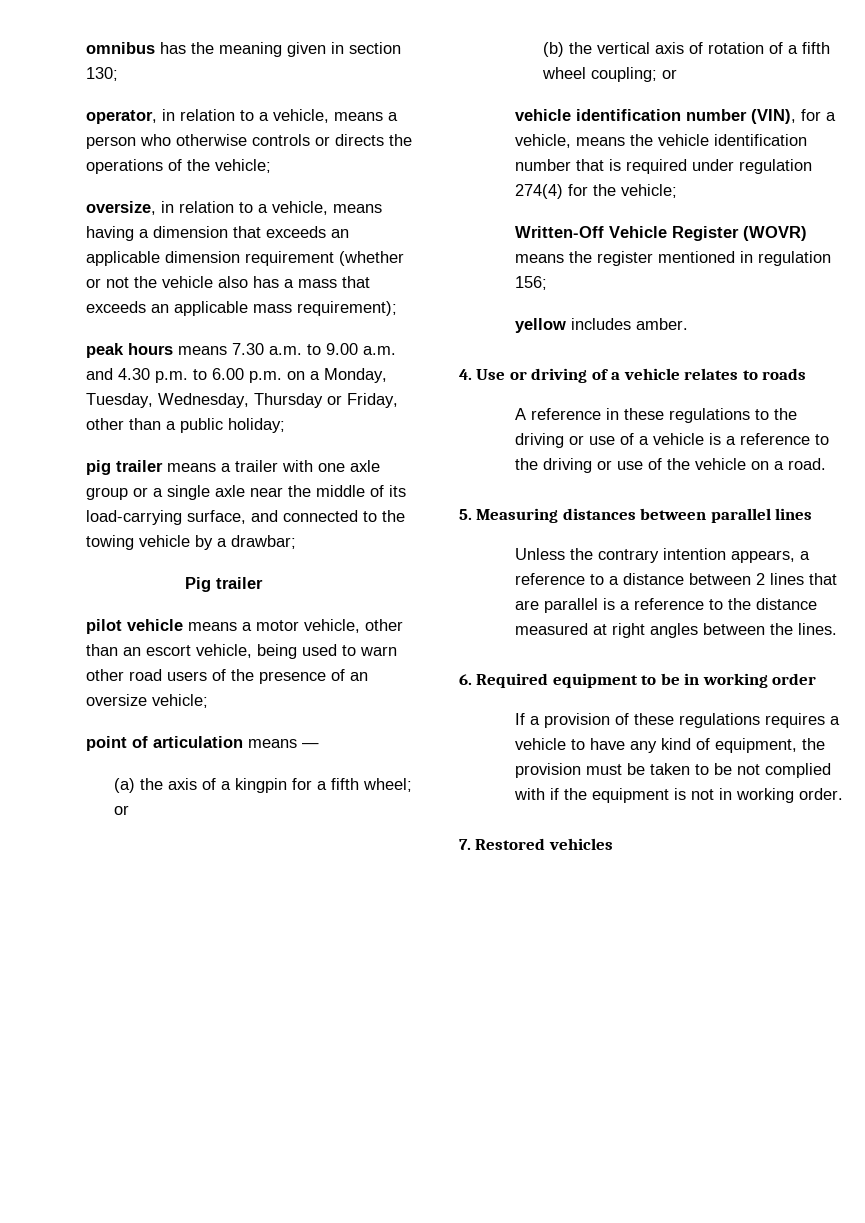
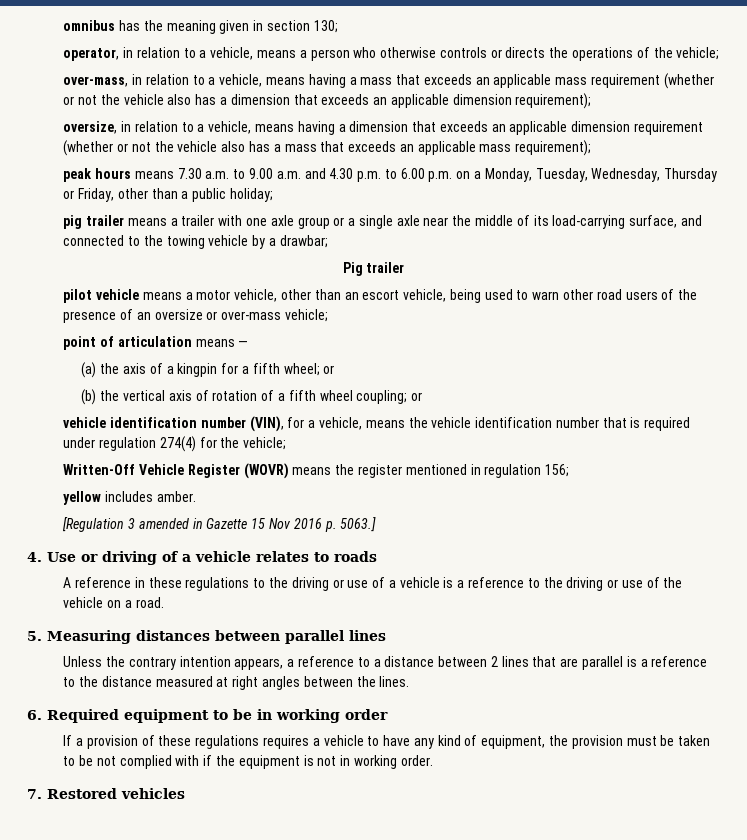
(271, 166) none -> [63,73,714,89] [63,93,592,109] // over-mass, in relation to a vehicle, means having a mass that exceeds an applicable mass requirement (whether or not the vehicle also has a dimension that exceeds an applicable dimension requirement);
(147, 700) none -> [206,311,282,320] or over-mass
(688, 324) none -> [62,517,377,532] // [Regulation 3 amended in Gazette 15 Nov 2016 p. 5063.]

